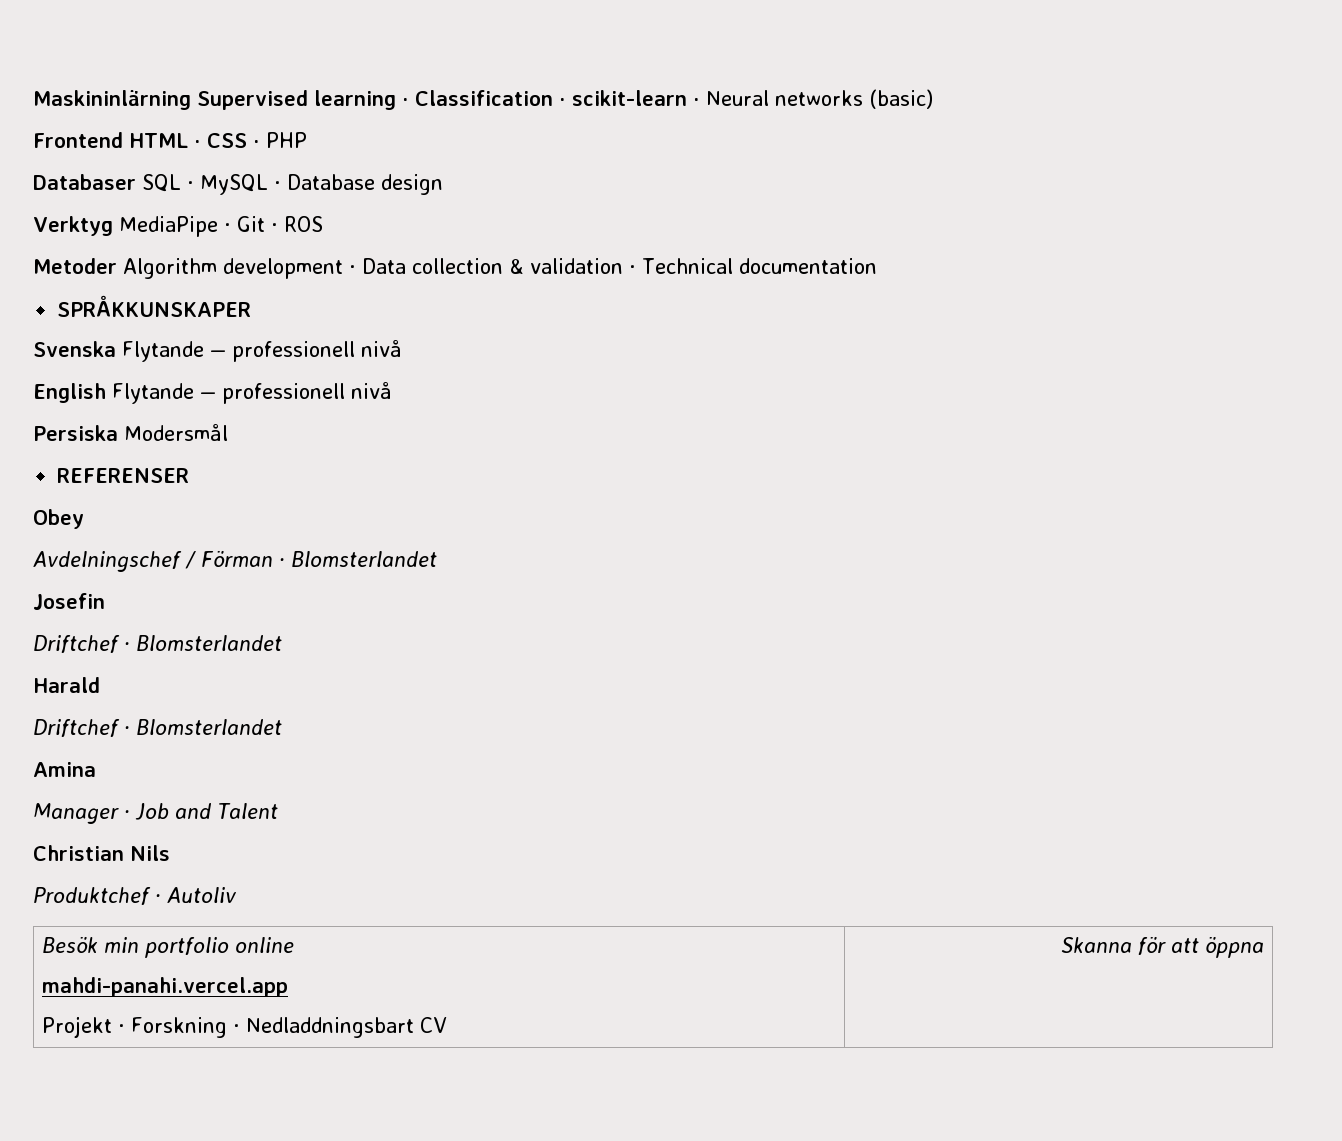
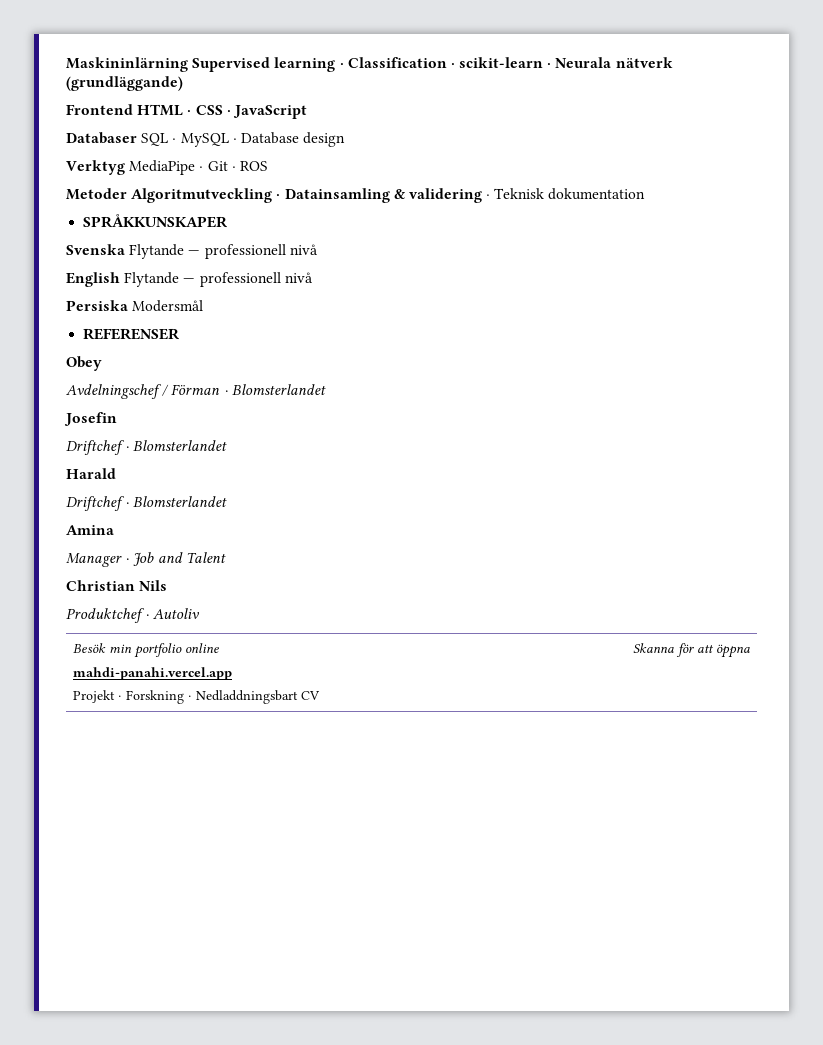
[706,89,933,109] Neural networks (basic) -> [555,57,673,68] [66,76,183,91] Neurala nätverk (grundläggande)
[266,132,307,148] PHP -> [232,105,307,119] JavaScript
[123,258,877,279] Algorithm development · Data collection & validation · Technical documentation -> [131,188,646,203] Algoritmutveckling · Datainsamling & validering · Teknisk dokumentation

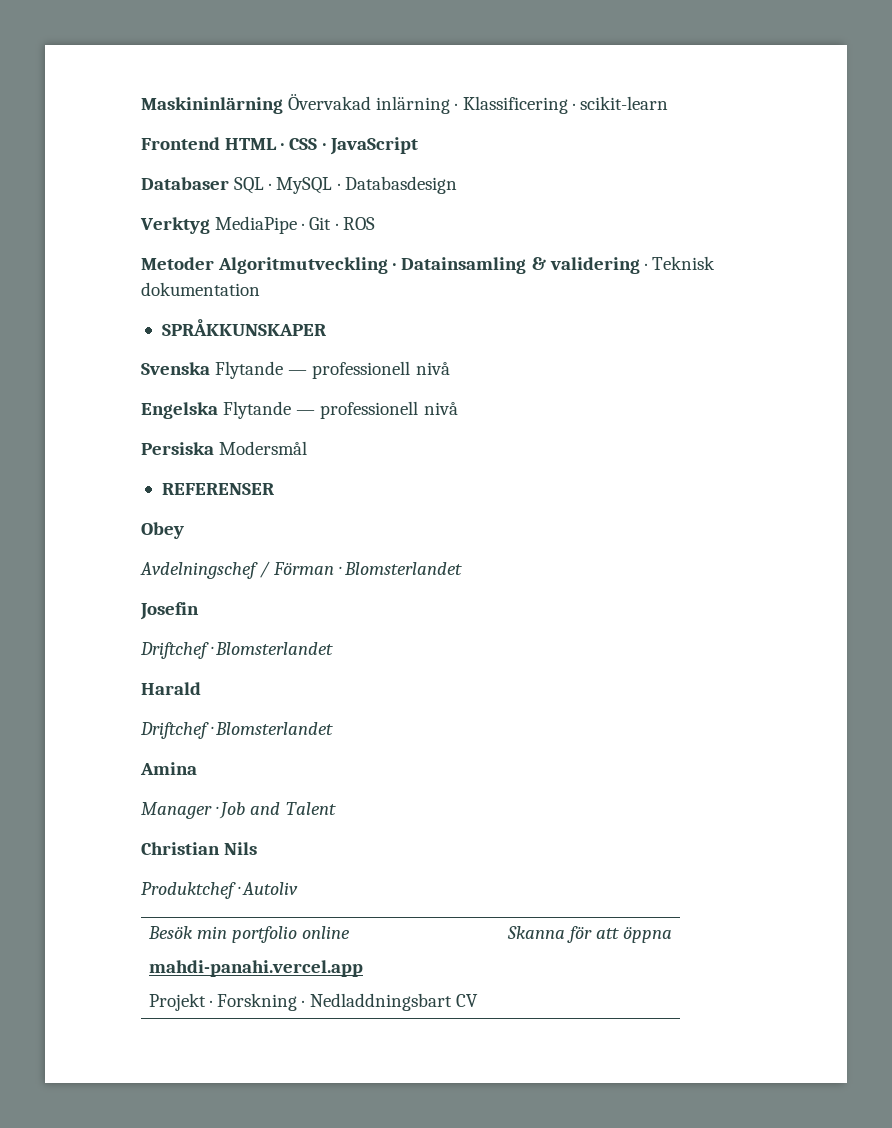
[192,57,673,72] [66,76,183,91] Supervised learning · Classification · scikit-learn · Neurala nätverk (grundläggande) -> [288,94,668,114] Övervakad inlärning · Klassificering · scikit-learn
[240,132,346,147] Database design -> [344,176,457,194] Databasdesign
[66,272,120,287] English -> [141,402,218,419] Engelska

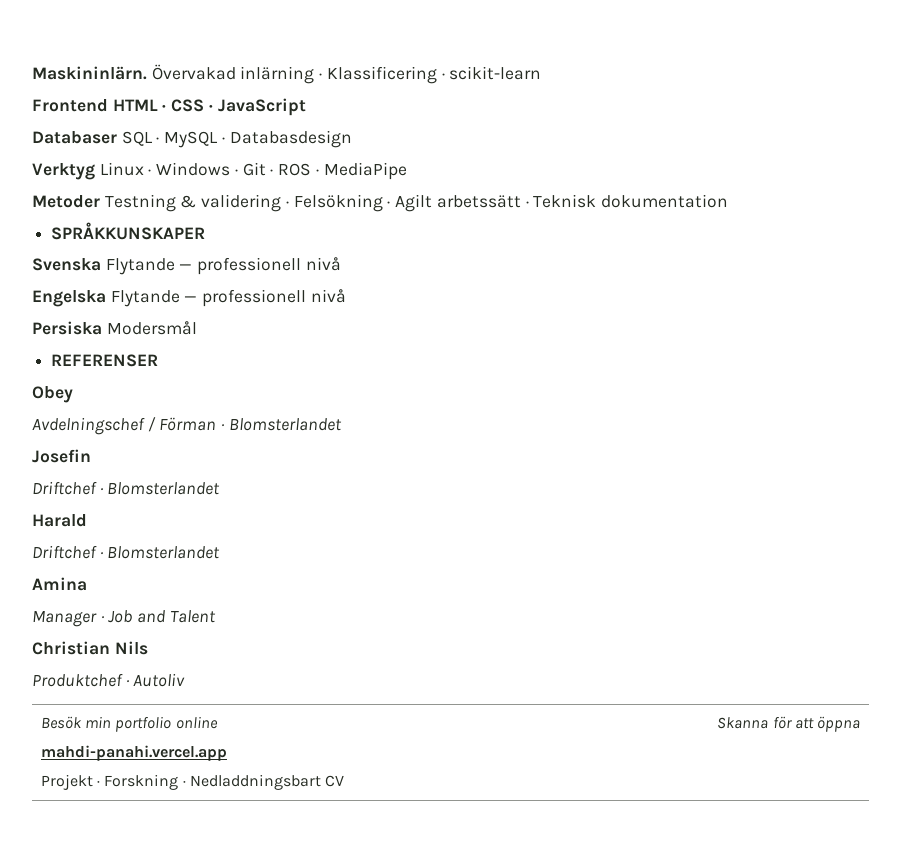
[141,97,283,114] Maskininlärning -> [32,66,147,80] Maskininlärn.
[215,216,298,234] MediaPipe -> [99,162,231,176] Linux · Windows
(375, 223) none -> [315,162,407,180] · MediaPipe
[218,257,640,274] Algoritmutveckling · Datainsamling & validering -> [104,194,521,212] Testning & validering · Felsökning · Agilt arbetssätt

